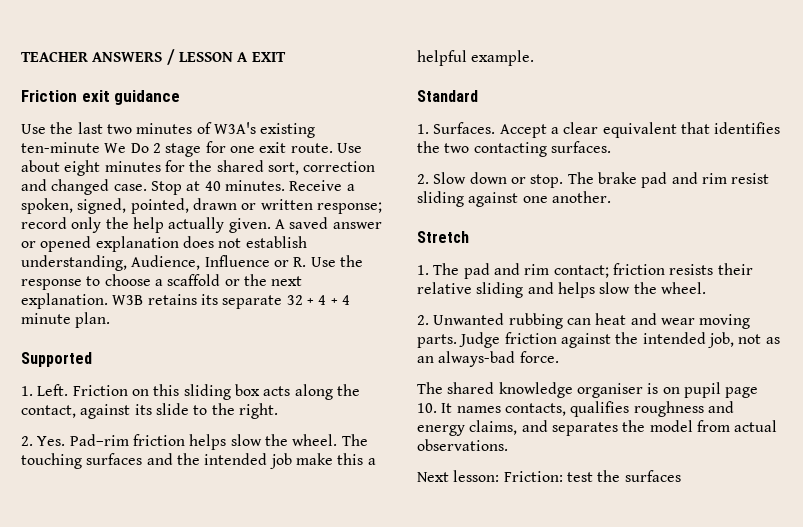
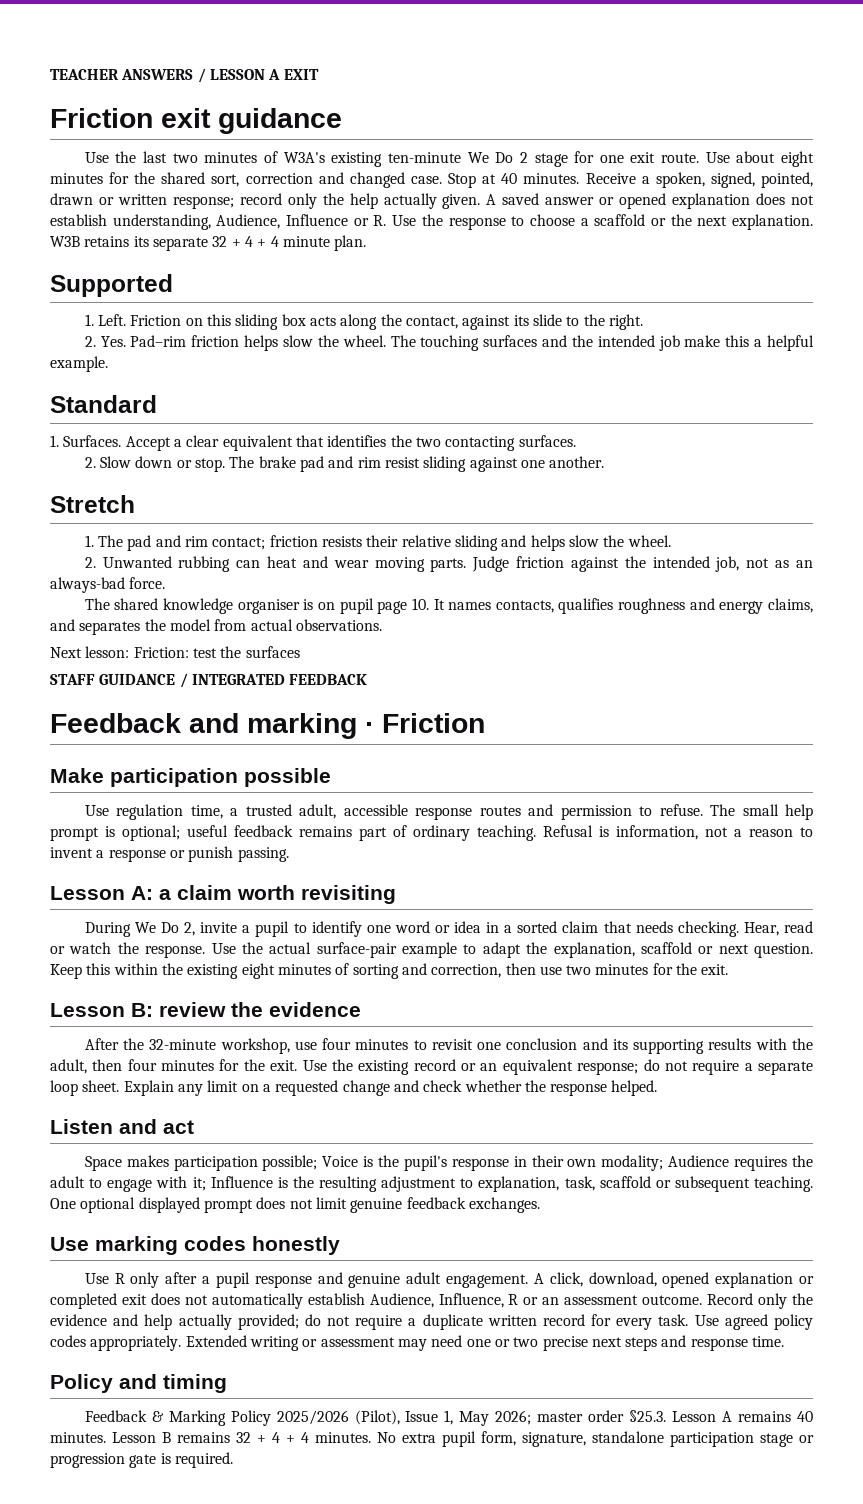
(681, 476) none -> [50,673,368,688] [50,713,485,739] [50,768,331,787] [84,804,813,820] [50,825,813,841] [50,846,289,862] [50,885,396,904] [84,921,813,937] [50,942,813,958] [50,963,729,979] [50,1002,361,1017] [84,1038,814,1054] [50,1059,813,1075] [50,1080,658,1096] [50,1119,194,1134] [84,1155,813,1171] [50,1176,813,1192] [50,1197,540,1213] [50,1236,340,1255] [84,1272,815,1288] [50,1293,814,1309] [50,1314,813,1330] [50,1335,785,1351] [50,1374,227,1393] [84,1410,814,1426] [50,1431,814,1447] [50,1452,233,1468] // STAFF GUIDANCE / INTEGRATED FEEDBACK // Feedback and marking · Friction // Make participation possible // Use regulation time, a trusted adult, accessible response routes and permission to refuse. The small help prompt is optional; useful feedback remains part of ordinary teaching. Refusal is information, not a reason to invent a response or punish passing. // Lesson A: a claim worth revisiting // During We Do 2, invite a pupil to identify one word or idea in a sorted claim that needs checking. Hear, read or watch the response. Use the actual surface-pair example to adapt the explanation, scaffold or next question. Keep this within the existing eight minutes of sorting and correction, then use two minutes for the exit. // Lesson B: review the evidence // After the 32-minute workshop, use four minutes to revisit one conclusion and its supporting results with the adult, then four minutes for the exit. Use the existing record or an equivalent response; do not require a separate loop sheet. Explain any limit on a requested change and check whether the response helped. // Listen and act // Space makes participation possible; Voice is the pupil's response in their own modality; Audience requires the adult to engage with it; Influence is the resulting adjustment to explanation, task, scaffold or subsequent teaching. One optional displayed prompt does not limit genuine feedback exchanges. // Use marking codes honestly // Use R only after a pupil response and genuine adult engagement. A click, download, opened explanation or completed exit does not automatically establish Audience, Influence, R or an assessment outcome. Record only the evidence and help actually provided; do not require a duplicate written record for every task. Use agreed policy codes appropriately. Extended writing or assessment may need one or two precise next steps and response time. // Policy and timing // Feedback & Marking Policy 2025/2026 (Pilot), Issue 1, May 2026; master order §25.3. Lesson A remains 40 minutes. Lesson B remains 32 + 4 + 4 minutes. No extra pupil form, signature, standalone participation stage or progression gate is required.

